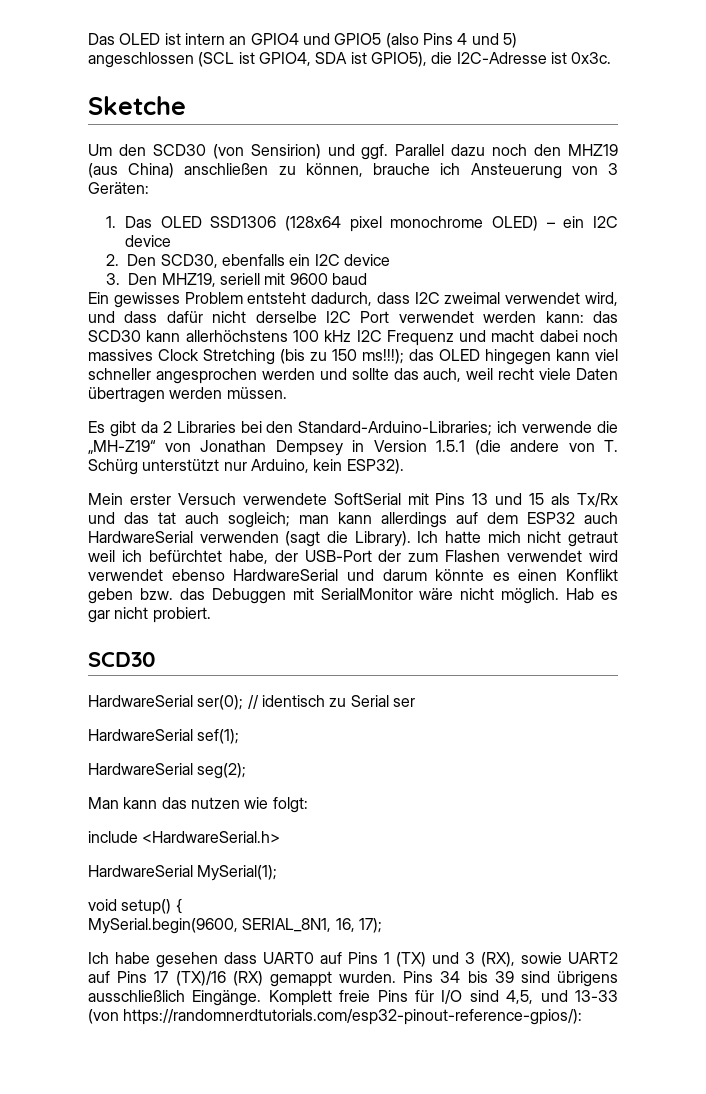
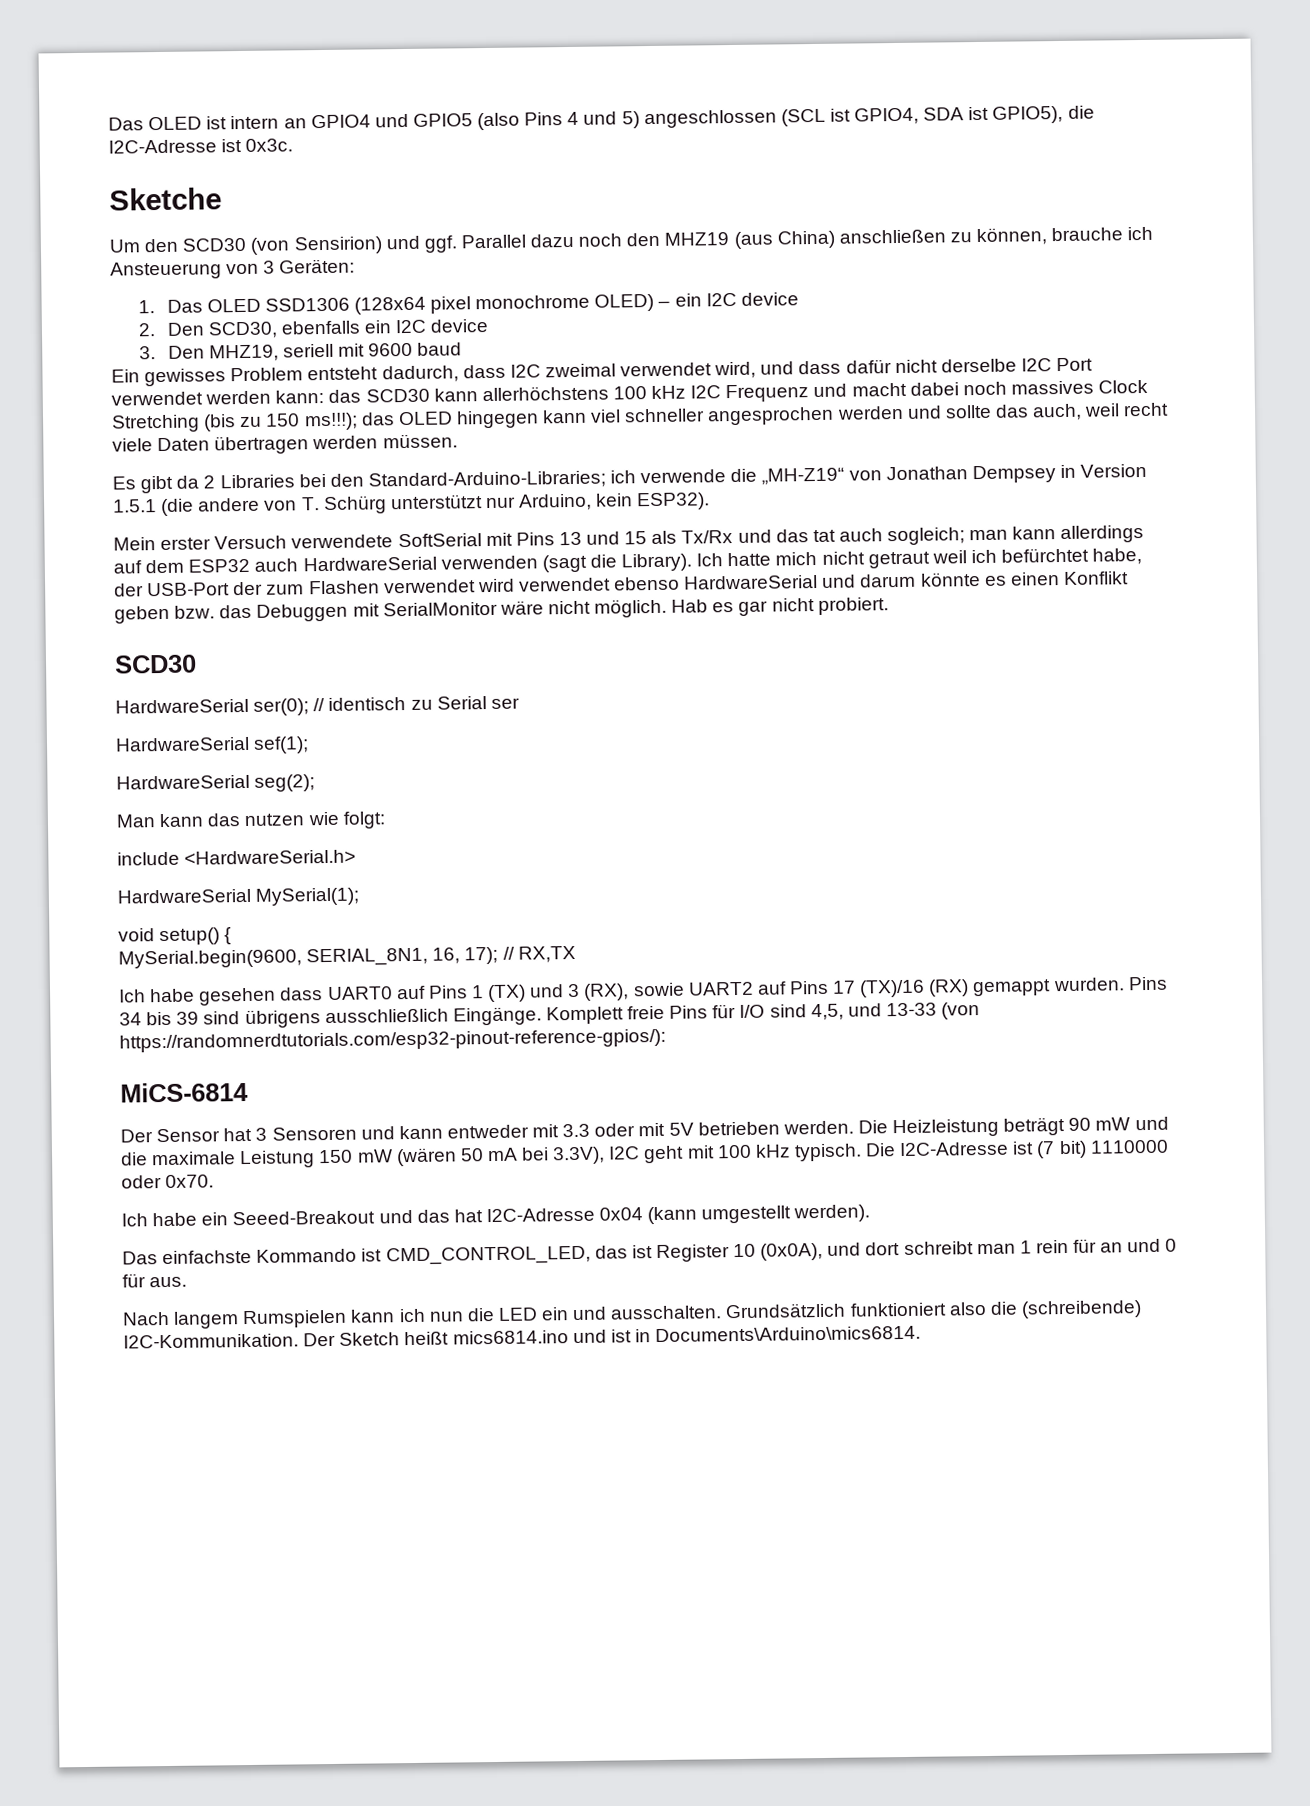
(382, 925) none -> [502,945,576,963] // RX,TX
(583, 1017) none -> [120,1081,249,1103] [120,1116,1169,1143] [121,1139,1169,1169] [121,1174,215,1189] [121,1204,871,1227] [122,1238,1178,1266] [122,1273,188,1288] [122,1300,1142,1329] [123,1325,922,1349] // MiCS-6814 // Der Sensor hat 3 Sensoren und kann entweder mit 3.3 oder mit 5V betrieben werden. Die Heizleistung beträgt 90 mW und die maximale Leistung 150 mW (wären 50 mA bei 3.3V), I2C geht mit 100 kHz typisch. Die I2C-Adresse ist (7 bit) 1110000 oder 0x70. // Ich habe ein Seeed-Breakout und das hat I2C-Adresse 0x04 (kann umgestellt werden). // Das einfachste Kommando ist CMD_CONTROL_LED, das ist Register 10 (0x0A), und dort schreibt man 1 rein für an und 0 für aus. // Nach langem Rumspielen kann ich nun die LED ein und ausschalten. Grundsätzlich funktioniert also die (schreibende) I2C-Kommunikation. Der Sketch heißt mics6814.ino und ist in Documents\Arduino\mics6814.

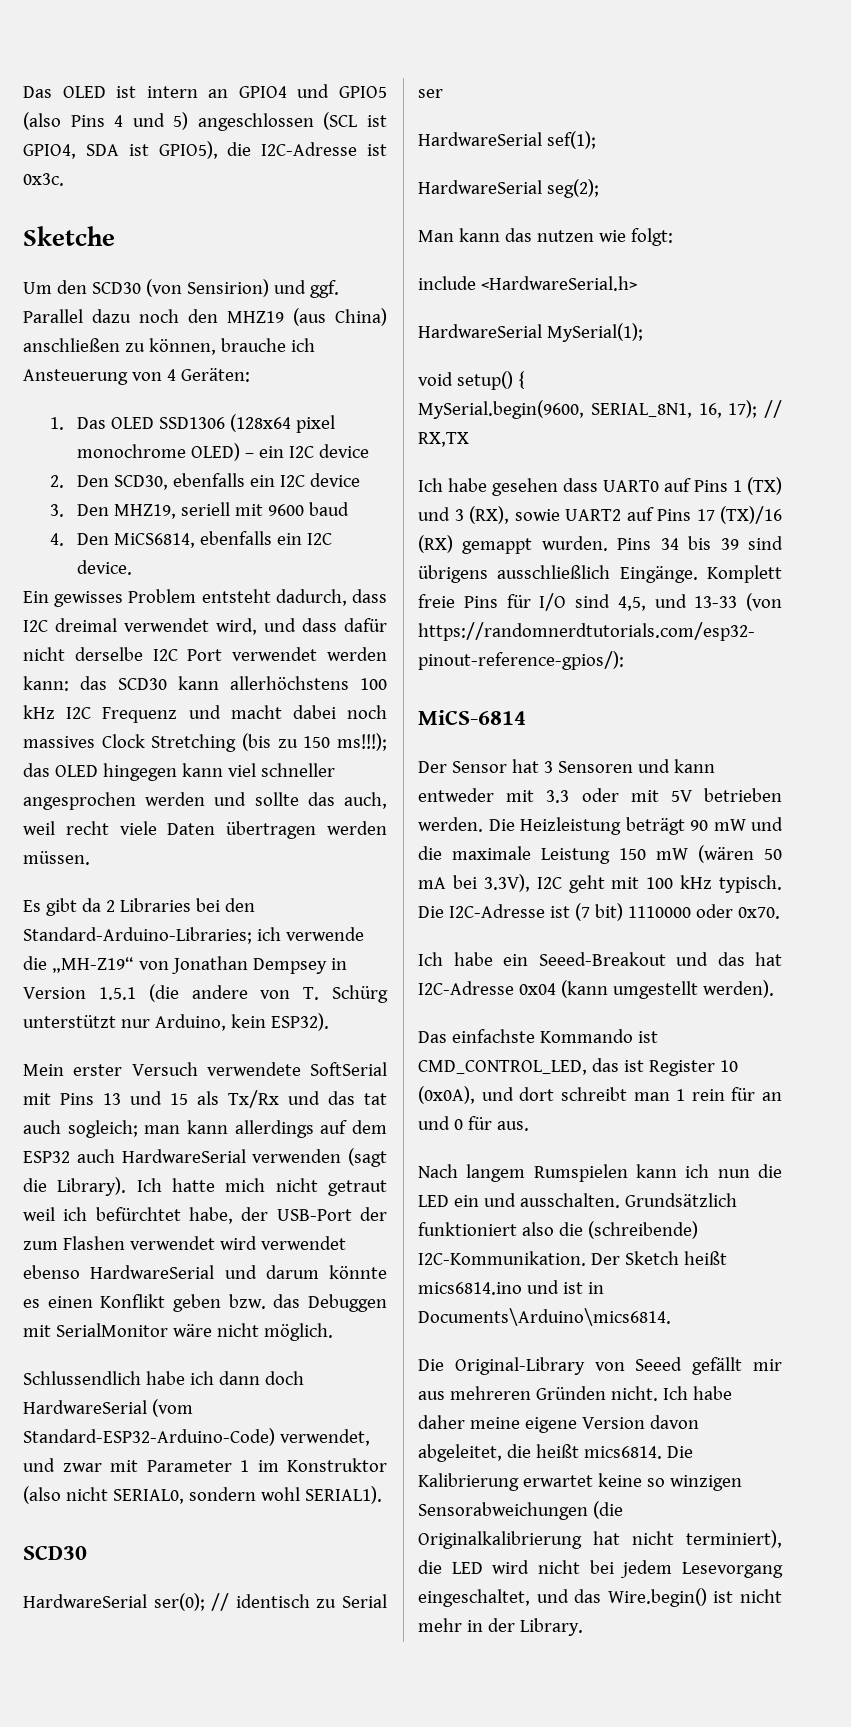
[263,260,276,274] 3 -> [166,369,176,381] 4
(463, 349) none -> [49,531,332,548] [76,560,132,575] // 4. Den MiCS6814, ebenfalls ein I2C device.
[544,363,616,378] zweimal -> [55,618,117,632] dreimal
[671,597,889,616] Hab es gar nicht probiert. -> [23,1371,304,1385] [23,1399,193,1417] [23,1428,370,1446] [23,1458,387,1472] [23,1486,382,1504] // Schlussendlich habe ich dann doch HardwareSerial (vom Standard-ESP32-Arduino-Code) verwendet, und zwar mit Parameter 1 im Konstruktor (also nicht SERIAL0, sondern wohl SERIAL1).
(922, 1334) none -> [418,1357,782,1375] [418,1386,732,1401] [418,1415,699,1433] [418,1444,693,1462] [418,1473,742,1491] [418,1501,623,1520] [418,1530,782,1549] [418,1560,783,1578] [418,1588,782,1607] [418,1618,583,1636] // Die Original-Library von Seeed gefällt mir aus mehreren Gründen nicht. Ich habe daher meine eigene Version davon abgeleitet, die heißt mics6814. Die Kalibrierung erwartet keine so winzigen Sensorabweichungen (die Originalkalibrierung hat nicht terminiert), die LED wird nicht bei jedem Lesevorgang eingeschaltet, und das Wire.begin() ist nicht mehr in der Library.

